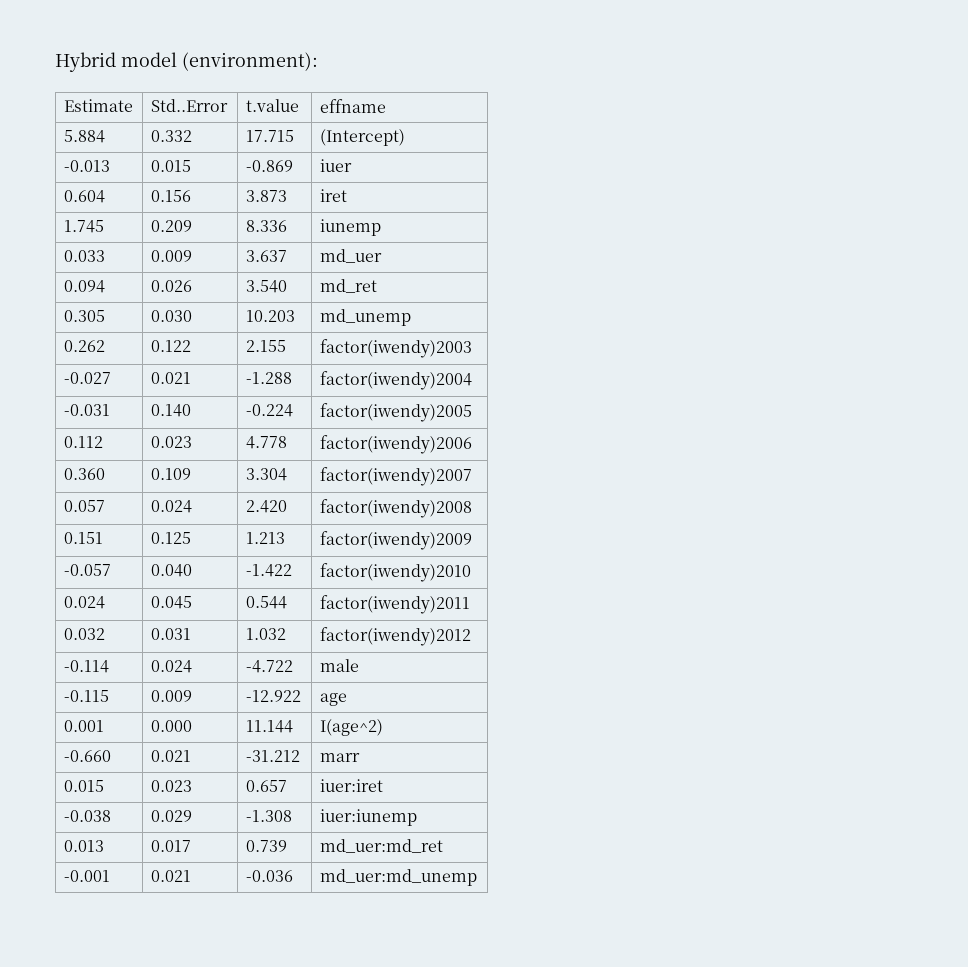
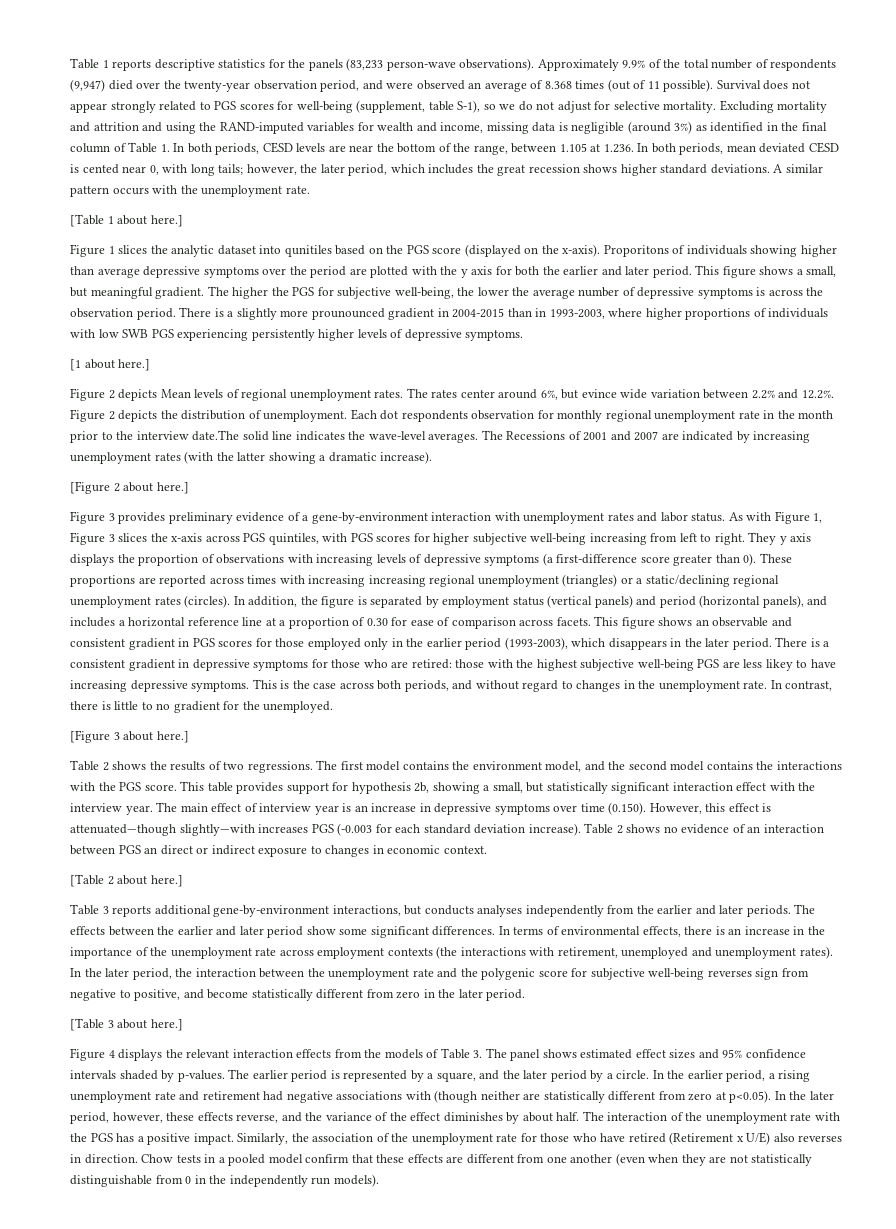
[55,52,318,72] [63,99,133,112] [150,99,228,112] [245,99,299,112] [319,99,386,113] [63,130,105,143] [150,130,192,142] [245,130,294,142] [319,129,405,146] [63,160,110,172] [150,160,191,172] [245,160,293,172] [319,159,352,172] [63,190,105,203] [150,190,191,202] [245,190,287,202] [319,189,347,202] [63,220,104,233] [150,220,192,232] [245,220,287,232] [319,219,381,236] [63,250,105,262] [150,250,192,262] [245,250,287,262] [319,249,382,263] [63,280,105,293] [150,280,192,292] [245,280,287,293] [319,279,377,293] [63,310,105,322] [150,310,192,322] [245,310,295,322] [319,309,411,326] [63,340,105,352] [150,340,191,352] [245,340,286,352] [319,339,472,358] [63,372,111,384] [150,372,191,384] [245,372,292,384] [319,371,472,390] [63,404,110,416] [150,404,191,417] [245,404,293,417] [319,403,472,422] [63,436,103,448] [150,436,192,448] [245,436,287,449] [319,435,472,454] [63,468,105,480] [150,468,191,480] [245,468,287,481] [319,467,472,486] [63,500,105,512] [150,500,192,513] [245,500,287,513] [319,499,472,518] [63,532,103,544] [150,532,191,544] [245,532,285,544] [319,531,472,550] [63,564,111,576] [150,564,192,577] [245,564,292,577] [319,563,471,582] [63,596,105,609] [150,596,192,609] [245,596,287,609] [319,595,470,614] [63,628,105,640] [150,628,191,640] [245,628,286,640] [319,627,471,646] [63,660,109,673] [150,660,192,673] [245,660,293,673] [319,659,359,672] [63,690,109,702] [150,690,192,702] [245,690,301,702] [319,693,347,706] [63,720,104,732] [150,720,192,732] [245,720,293,733] [319,719,383,736] [63,750,111,762] [150,750,191,762] [245,750,300,762] [319,753,360,762] [63,780,104,792] [150,780,192,792] [245,780,287,792] [319,779,383,792] [63,810,111,822] [150,810,192,822] [245,810,292,822] [319,809,417,826] [63,840,104,852] [150,840,191,852] [245,840,287,852] [319,839,443,853] [63,870,110,882] [150,870,191,882] [245,870,293,882] [319,869,477,886] Hybrid model (environment): // Estimate | Std..Error | t.value | effname // 5.884 | 0.332 | 17.715 | (Intercept) // -0.013 | 0.015 | -0.869 | iuer // 0.604 | 0.156 | 3.873 | iret // 1.745 | 0.209 | 8.336 | iunemp // 0.033 | 0.009 | 3.637 | md_uer // 0.094 | 0.026 | 3.540 | md_ret // 0.305 | 0.030 | 10.203 | md_unemp // 0.262 | 0.122 | 2.155 | factor(iwendy)2003 // -0.027 | 0.021 | -1.288 | factor(iwendy)2004 // -0.031 | 0.140 | -0.224 | factor(iwendy)2005 // 0.112 | 0.023 | 4.778 | factor(iwendy)2006 // 0.360 | 0.109 | 3.304 | factor(iwendy)2007 // 0.057 | 0.024 | 2.420 | factor(iwendy)2008 // 0.151 | 0.125 | 1.213 | factor(iwendy)2009 // -0.057 | 0.040 | -1.422 | factor(iwendy)2010 // 0.024 | 0.045 | 0.544 | factor(iwendy)2011 // 0.032 | 0.031 | 1.032 | factor(iwendy)2012 // -0.114 | 0.024 | -4.722 | male // -0.115 | 0.009 | -12.922 | age // 0.001 | 0.000 | 11.144 | I(age^2) // -0.660 | 0.021 | -31.212 | marr // 0.015 | 0.023 | 0.657 | iuer:iret // -0.038 | 0.029 | -1.308 | iuer:iunemp // 0.013 | 0.017 | 0.739 | md_uer:md_ret // -0.001 | 0.021 | -0.036 | md_uer:md_unemp -> [70,58,837,71] [70,79,810,92] [70,100,828,113] [70,121,827,134] [70,142,839,155] [70,164,823,176] [70,185,310,197] [70,214,183,227] [70,244,837,257] [70,265,837,278] [70,286,824,299] [70,307,829,320] [70,329,524,341] [70,359,151,371] [70,388,834,401] [70,409,834,422] [70,430,811,443] [70,451,433,464] [70,481,189,494] [70,511,823,524] [70,532,812,545] [70,553,792,566] [70,574,780,587] [70,595,828,608] [70,616,792,629] [70,637,830,650] [70,659,836,671] [70,679,833,692] [70,701,334,713] [70,730,189,743] [70,760,842,773] [70,781,816,794] [70,802,772,815] [70,823,824,836] [70,845,487,857] [70,874,183,887] [70,904,816,917] [70,926,825,938] [70,946,833,959] [70,968,809,980] [70,989,526,1001] [70,1018,183,1031] [70,1048,806,1061] [70,1069,811,1082] [70,1090,834,1103] [70,1111,840,1124] [70,1132,843,1145] [70,1153,813,1166] [70,1174,379,1187] Table 1 reports descriptive statistics for the panels (83,233 person-wave observations). Approximately 9.9% of the total number of respondents (9,947) died over the twenty-year observation period, and were observed an average of 8.368 times (out of 11 possible). Survival does not appear strongly related to PGS scores for well-being (supplement, table S-1), so we do not adjust for selective mortality. Excluding mortality and attrition and using the RAND-imputed variables for wealth and income, missing data is negligible (around 3%) as identified in the final column of Table 1. In both periods, CESD levels are near the bottom of the range, between 1.105 at 1.236. In both periods, mean deviated CESD is cented near 0, with long tails; however, the later period, which includes the great recession shows higher standard deviations. A similar pattern occurs with the unemployment rate. // [Table 1 about here.] // Figure 1 slices the analytic dataset into qunitiles based on the PGS score (displayed on the x-axis). Proporitons of individuals showing higher than average depressive symptoms over the period are plotted with the y axis for both the earlier and later period. This figure shows a small, but meaningful gradient. The higher the PGS for subjective well-being, the lower the average number of depressive symptoms is across the observation period. There is a slightly more prounounced gradient in 2004-2015 than in 1993-2003, where higher proportions of individuals with low SWB PGS experiencing persistently higher levels of depressive symptoms. // [1 about here.] // Figure 2 depicts Mean levels of regional unemployment rates. The rates center around 6%, but evince wide variation between 2.2% and 12.2%. Figure 2 depicts the distribution of unemployment. Each dot respondents observation for monthly regional unemployment rate in the month prior to the interview date.The solid line indicates the wave-level averages. The Recessions of 2001 and 2007 are indicated by increasing unemployment rates (with the latter showing a dramatic increase). // [Figure 2 about here.] // Figure 3 provides preliminary evidence of a gene-by-environment interaction with unemployment rates and labor status. As with Figure 1, Figure 3 slices the x-axis across PGS quintiles, with PGS scores for higher subjective well-being increasing from left to right. They y axis displays the proportion of observations with increasing levels of depressive symptoms (a first-difference score greater than 0). These proportions are reported across times with increasing increasing regional unemployment (triangles) or a static/declining regional unemployment rates (circles). In addition, the figure is separated by employment status (vertical panels) and period (horizontal panels), and includes a horizontal reference line at a proportion of 0.30 for ease of comparison across facets. This figure shows an observable and consistent gradient in PGS scores for those employed only in the earlier period (1993-2003), which disappears in the later period. There is a consistent gradient in depressive symptoms for those who are retired: those with the highest subjective well-being PGS are less likey to have increasing depressive symptoms. This is the case across both periods, and without regard to changes in the unemployment rate. In contrast, there is little to no gradient for the unemployed. // [Figure 3 about here.] // Table 2 shows the results of two regressions. The first model contains the environment model, and the second model contains the interactions with the PGS score. This table provides support for hypothesis 2b, showing a small, but statistically significant interaction effect with the interview year. The main effect of interview year is an increase in depressive symptoms over time (0.150). However, this effect is attenuated—though slightly—with increases PGS (-0.003 for each standard deviation increase). Table 2 shows no evidence of an interaction between PGS an direct or indirect exposure to changes in economic context. // [Table 2 about here.] // Table 3 reports additional gene-by-environment interactions, but conducts analyses independently from the earlier and later periods. The effects between the earlier and later period show some significant differences. In terms of environmental effects, there is an increase in the importance of the unemployment rate across employment contexts (the interactions with retirement, unemployed and unemployment rates). In the later period, the interaction between the unemployment rate and the polygenic score for subjective well-being reverses sign from negative to positive, and become statistically different from zero in the later period. // [Table 3 about here.] // Figure 4 displays the relevant interaction effects from the models of Table 3. The panel shows estimated effect sizes and 95% confidence intervals shaded by p-values. The earlier period is represented by a square, and the later period by a circle. In the earlier period, a rising unemployment rate and retirement had negative associations with (though neither are statistically different from zero at p<0.05). In the later period, however, these effects reverse, and the variance of the effect diminishes by about half. The interaction of the unemployment rate with the PGS has a positive impact. Similarly, the association of the unemployment rate for those who have retired (Retirement x U/E) also reverses in direction. Chow tests in a pooled model confirm that these effects are different from one another (even when they are not statistically distinguishable from 0 in the independently run models).

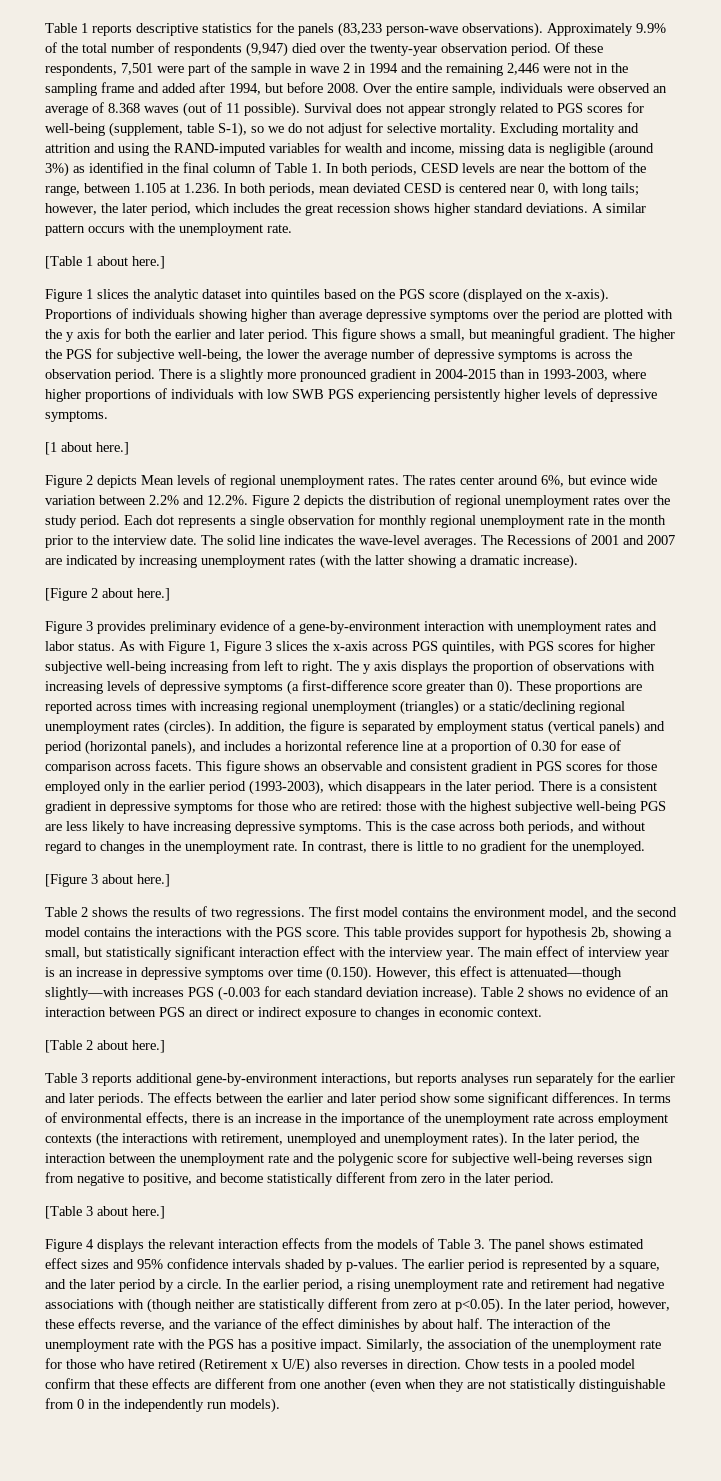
[320,80,383,92] period, and -> [511,42,603,56] [45,62,628,76] [45,82,563,96] period. Of these respondents, 7,501 were part of the sample in wave 2 in 1994 and the remaining 2,446 were not in the sampling frame and added after 1994, but before 2008. Over the entire sample, individuals
[575,80,605,89] times -> [144,106,179,113] waves
[82,164,119,174] cented -> [459,183,507,193] centered
[284,245,332,257] qunitiles -> [271,289,320,302] quintiles
[603,245,669,257] Proporitons -> [45,309,112,322] Proportions
[311,308,385,320] prounounced -> [300,369,367,382] pronounced
[263,409,468,422] unemployment. Each dot respondents -> [455,495,670,508] [45,515,284,528] regional unemployment rates over the study period. Each dot represents a single
[192,430,240,441] date.The -> [170,535,223,545] date. The
[748,532,777,545] They -> [337,661,359,671] The
[368,575,426,587] increasing -> (258, 707) none
[765,659,793,671] likey -> [92,821,125,834] likely
[424,905,635,917] conducts analyses independently from -> [417,1072,614,1086] reports analyses run separately for

